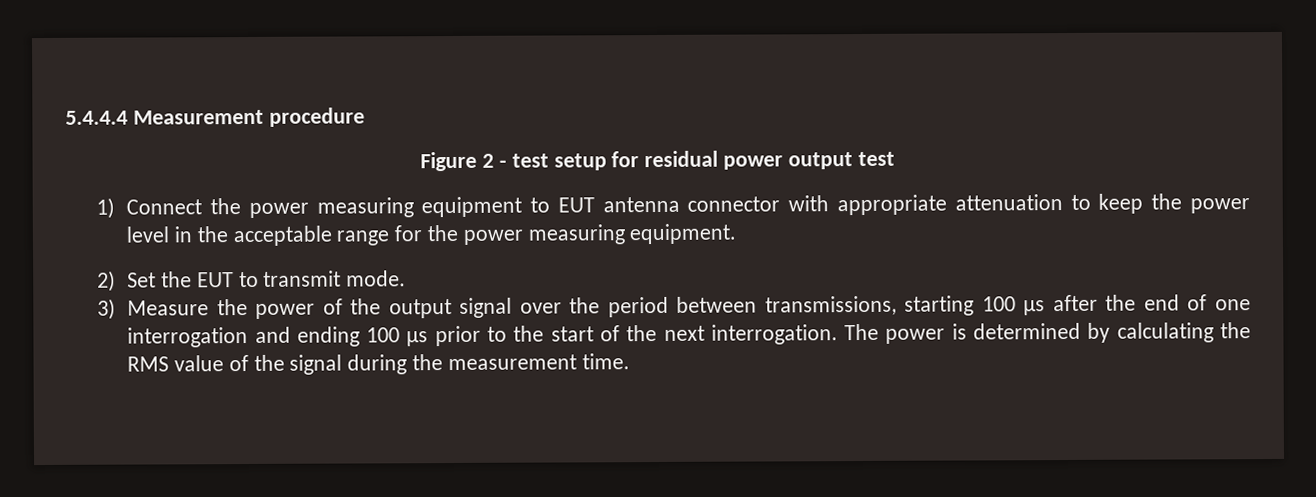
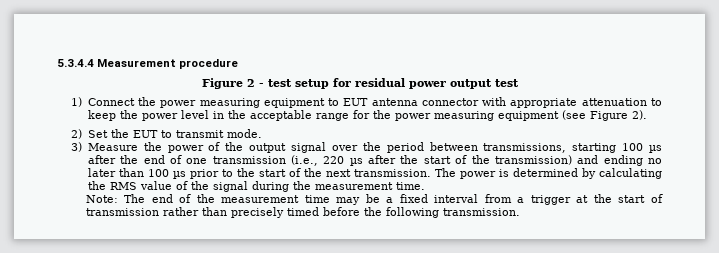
[65,110,128,125] 5.4.4.4 -> [57,59,94,67] 5.3.4.4
[629,223,737,245] equipment. -> [497,110,647,121] equipment (see Figure 2).
[127,326,360,348] interrogation and ending -> [212,155,663,166] [87,168,144,177] transmission (i.e., 220 µs after the start of the transmission) and ending no later than
[710,324,838,345] interrogation. -> [353,169,431,177] transmission.
(630, 361) none -> [85,194,663,205] [85,207,520,218] // Note: The end of the measurement time may be a fixed interval from a trigger at the start of transmission rather than precisely timed before the following transmission.

